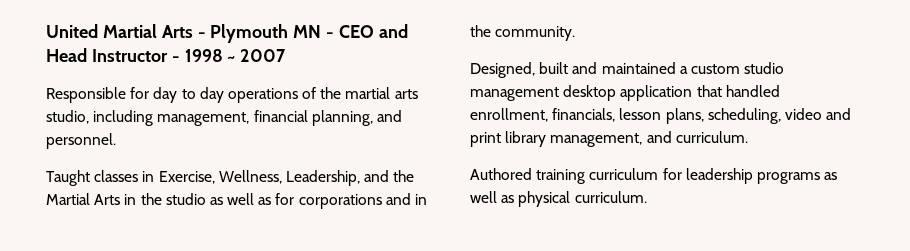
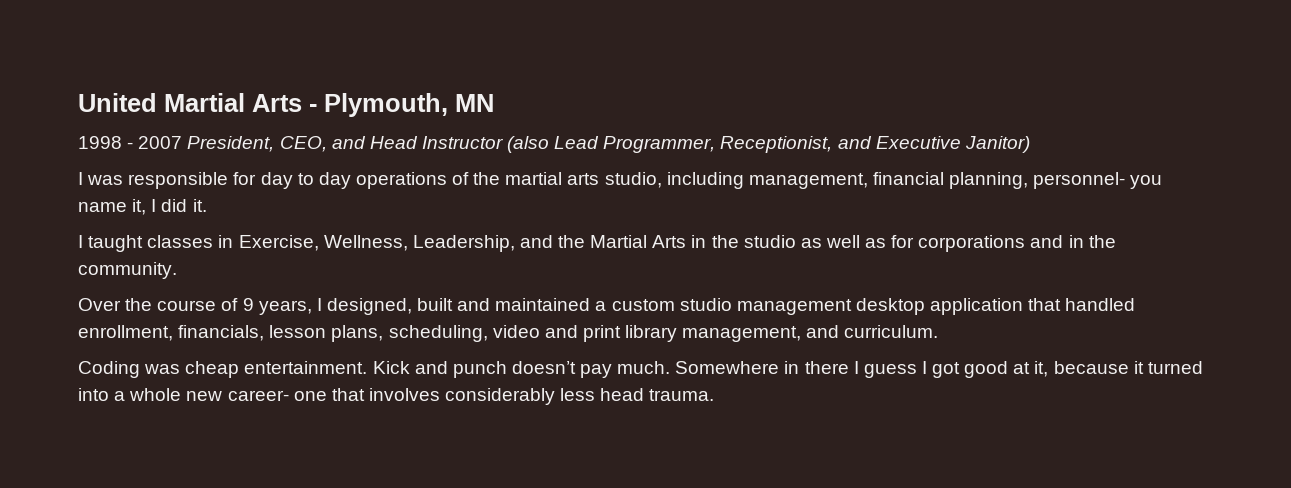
[210,24,289,43] Plymouth -> [324,93,448,117] Plymouth,
[326,24,408,38] [46,48,287,62] [46,87,126,103] - CEO and Head Instructor - 1998 ~ 2007 // Responsible -> [78,136,1030,153] [78,172,229,189] // 1998 - 2007 President, CEO, and Head Instructor (also Lead Programmer, Receptionist, and Executive Janitor) // I was responsible
[376,110,402,122] [46,133,116,149] [46,170,90,186] and personnel. // Taught -> [1033,172,1163,189] [78,199,207,215] [78,235,144,252] personnel- you name it, I did it. // I taught
[470,62,535,78] Designed, -> [78,298,412,315] Over the course of 9 years, I designed,
[470,168,838,184] [470,191,647,207] Authored training curriculum for leadership programs as well as physical curriculum. -> [78,361,1203,378] [78,388,715,405] Coding was cheap entertainment. Kick and punch doesn’t pay much. Somewhere in there I guess I got good at it, because it turned into a whole new career- one that involves considerably less head trauma.

